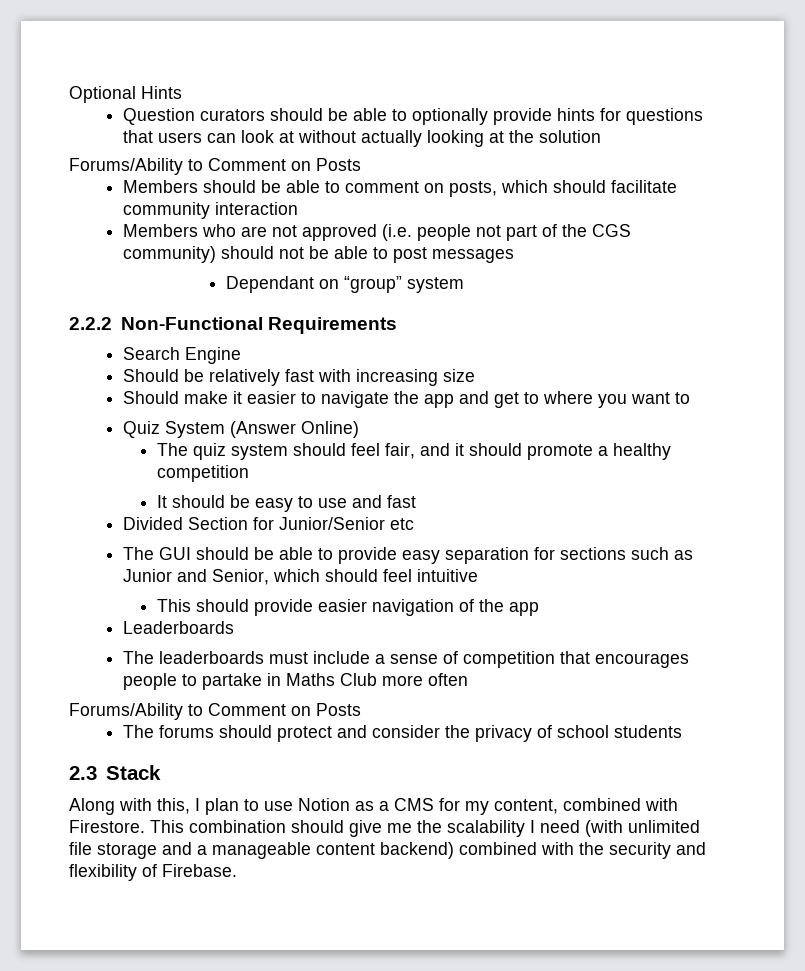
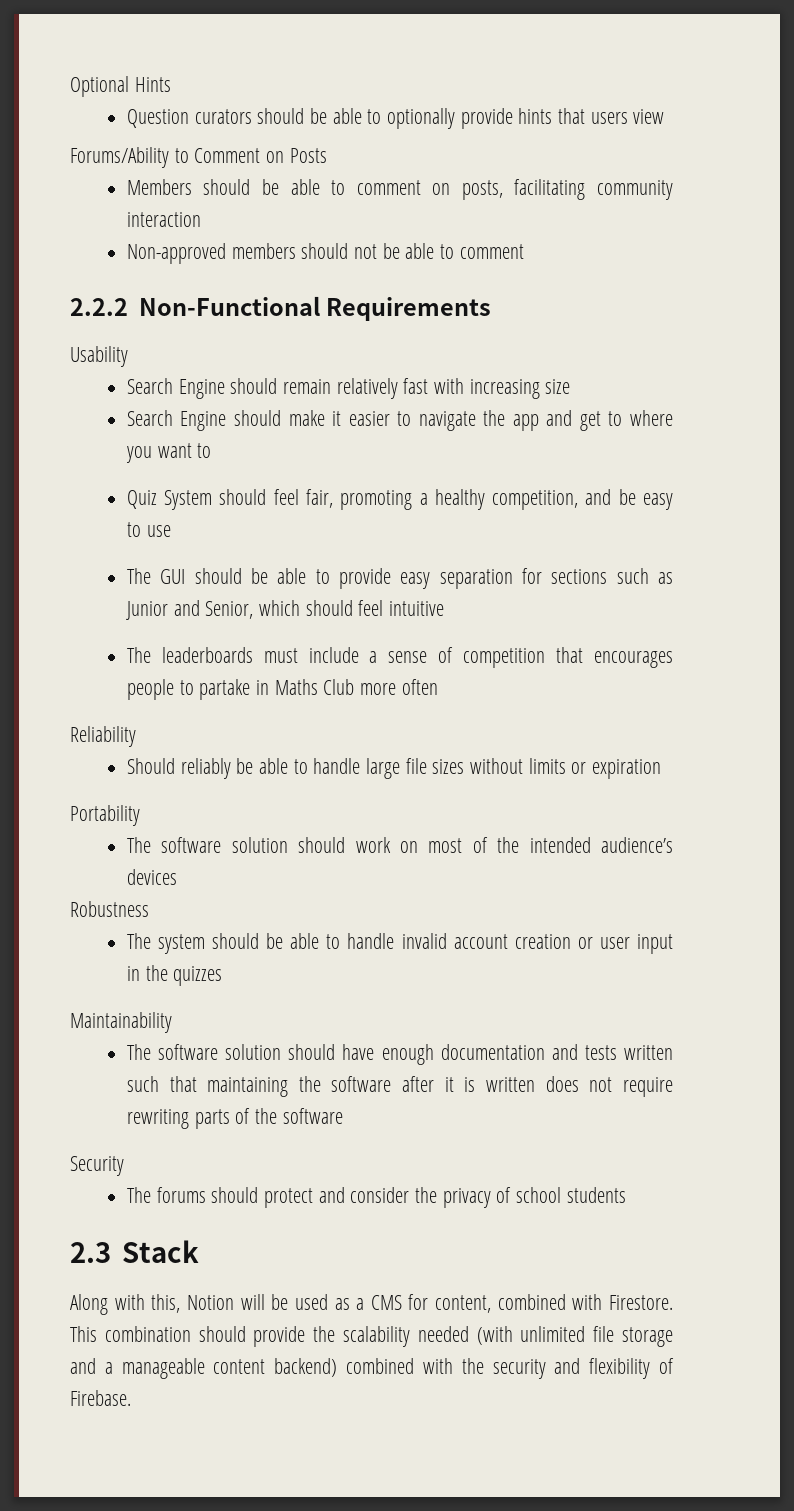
[599,108,703,125] [122,130,601,147] for questions that users can look at without actually looking at the solution -> [557,108,665,124] that users view
[500,180,677,193] which should facilitate -> [514,179,586,200] facilitating
[122,224,631,241] [122,246,216,263] Members who are not approved (i.e. people not part of the CGS community) -> [126,243,296,264] Non-approved members
[392,247,514,263] [225,276,464,293] post messages // Dependant on “group” system -> [459,244,524,259] comment
[122,347,241,364] [122,369,204,382] // Search Engine // Should be -> [70,346,128,367] [126,378,331,399] // Usability // Search Engine should remain
[122,391,179,404] Should -> [126,410,281,431] Search Engine should
[229,421,359,438] [157,443,672,460] [157,465,250,482] [157,495,417,512] [122,517,414,530] (Answer Online) // The quiz system should feel fair, and it should promote a healthy competition // It should be easy to use and fast // Divided Section for Junior/Senior etc -> [219,489,673,510] [126,522,171,537] should feel fair, promoting a healthy competition, and be easy to use
[157,599,540,616] [122,621,234,634] // This should provide easier navigation of the app // Leaderboards -> (444, 608) none
[69,703,361,720] Forums/Ability to Comment on Posts -> [70,726,136,747] [126,758,661,779] [70,805,140,826] [126,837,673,853] [126,869,177,885] [70,901,149,917] [126,933,673,954] [126,965,223,986] [70,1012,172,1033] [126,1044,673,1065] [126,1076,673,1097] [126,1108,343,1129] [70,1156,124,1176] Reliability // Should reliably be able to handle large file sizes without limits or expiration // Portability // The software solution should work on most of the intended audience’s devices // Robustness // The system should be able to handle invalid account creation or user input in the quizzes // Maintainability // The software solution should have enough documentation and tests written such that maintaining the software after it is written does not require rewriting parts of the software // Security
[195,798,350,815] I plan to use Notion -> [186,1294,328,1310] Notion will be used
[465,801,489,815] my -> (429, 1302) none
[349,820,580,837] give me the scalability I need -> [253,1326,469,1347] provide the scalability needed

